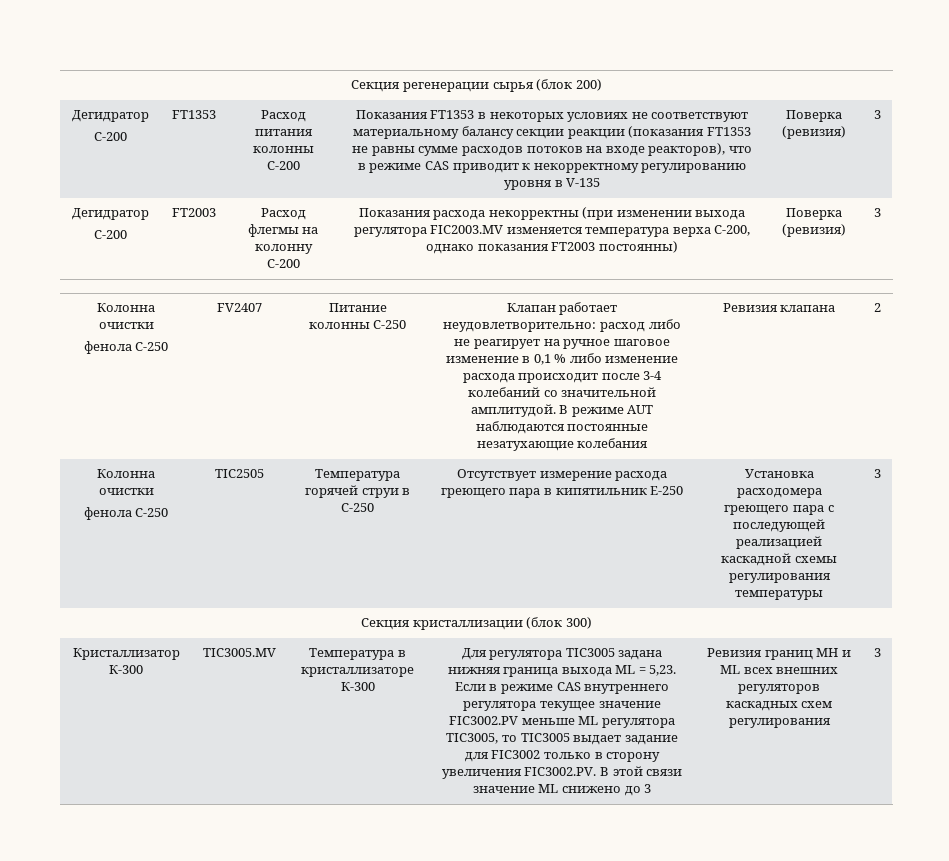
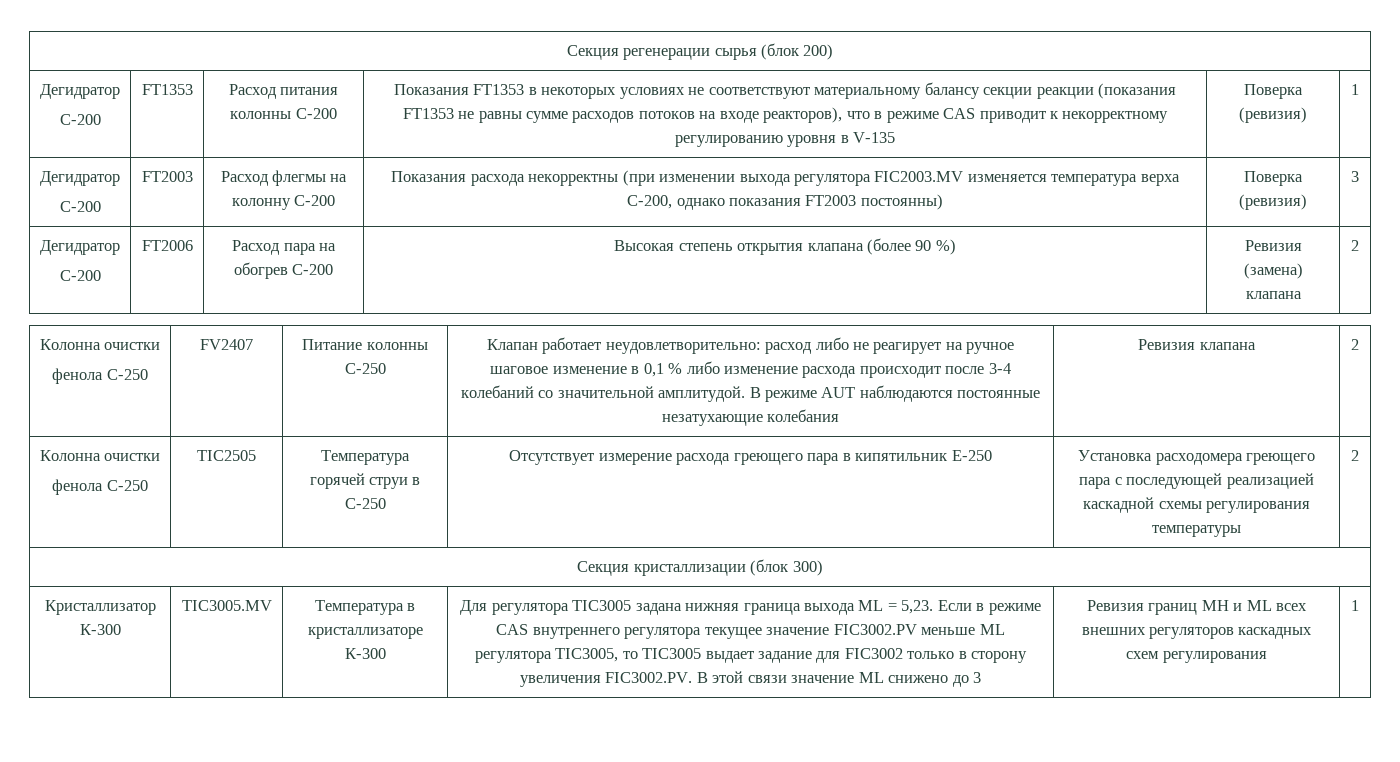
[873,110,881,119] 3 -> [1351,84,1359,95] 1
(881, 212) none -> [40,240,120,255] [59,270,101,281] [141,240,193,251] [232,240,336,255] [233,262,334,279] [614,238,956,255] [1244,240,1302,251] [1243,263,1303,279] [1245,291,1302,299] [1351,240,1359,251] // Дегидратор // С-200 | FT2006 | Расход пара на обогрев С-200 | Высокая степень открытия клапана (более 90 %) | Ревизия (замена) клапана | 2
[873,469,881,478] 3 -> [1351,450,1359,461] 2
[873,648,881,657] 3 -> [1351,600,1359,611] 1

